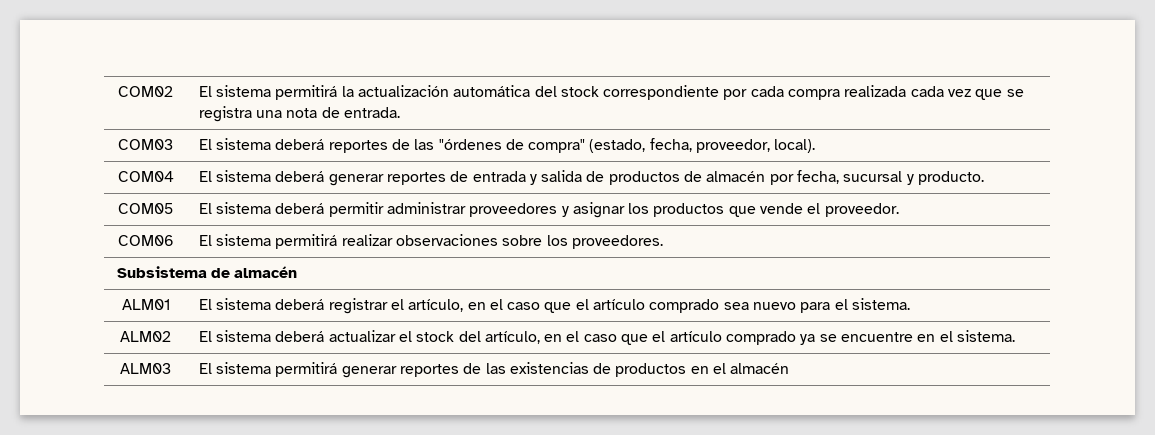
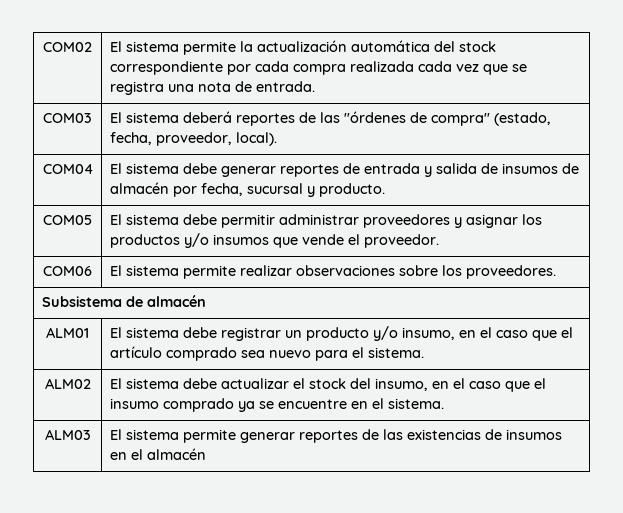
[275,85,338,100] permitirá -> [182,41,236,55] permite
[275,171,325,182] deberá -> [182,163,217,174] debe
[608,171,680,185] productos -> [501,163,558,174] insumos
[275,203,325,214] deberá -> [182,214,217,225] debe
(725, 210) none -> [183,233,269,248] y/o insumos
[275,234,338,249] permitirá -> [182,265,236,279] permite
[275,298,464,314] deberá registrar el artículo, -> [182,326,455,341] debe registrar un producto y/o insumo,
[275,331,325,342] deberá -> [182,378,217,389] debe
[484,331,722,345] artículo, en el caso que el artículo -> [374,378,546,392] [109,398,159,409] insumo, en el caso que el insumo
[275,362,338,377] permitirá -> [182,429,236,443] permite
[615,363,687,377] productos -> [505,429,562,440] insumos

